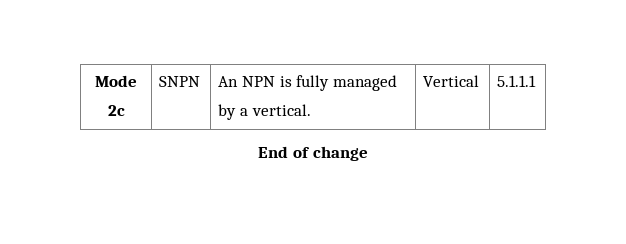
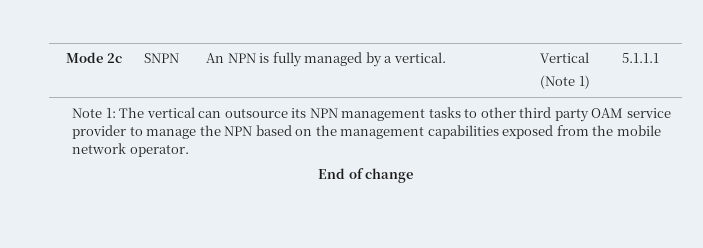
(480, 81) none -> [540,75,590,89] // (Note 1)
(537, 81) none -> [72,107,671,122] [72,125,661,139] [72,143,189,157] // Note 1: The vertical can outsource its NPN management tasks to other third party OAM service provider to manage the NPN based on the management capabilities exposed from the mobile network operator.

